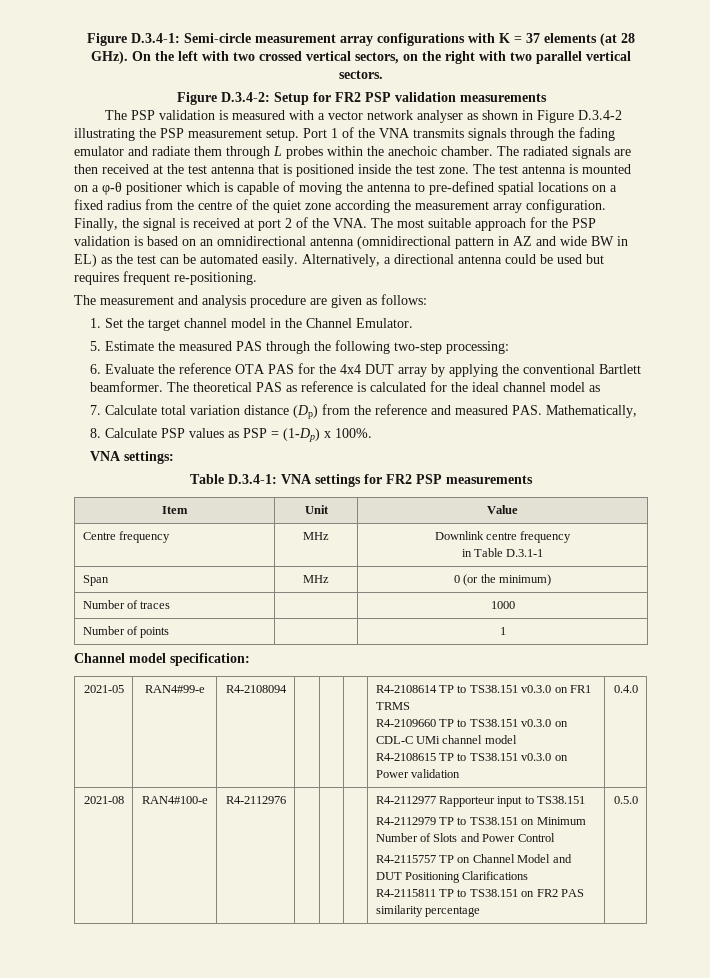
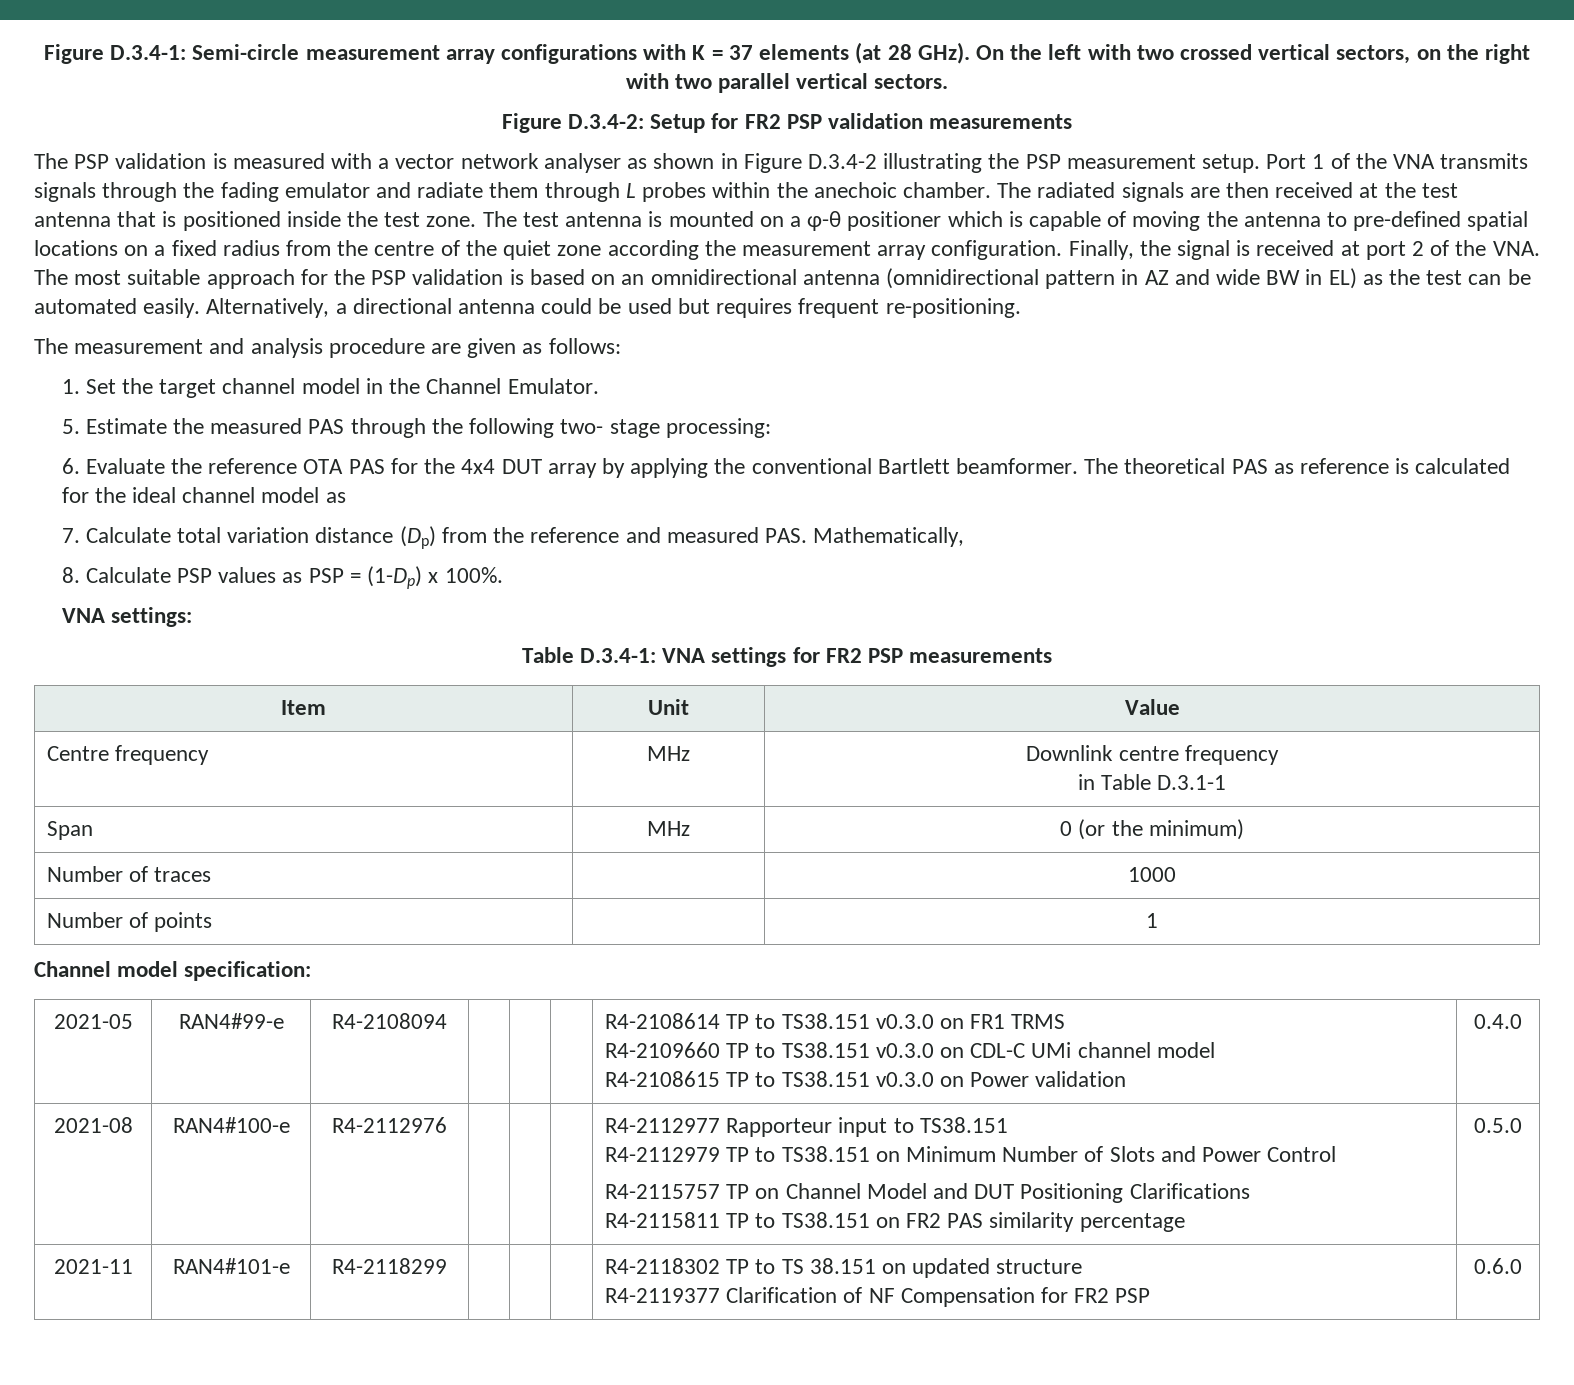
[394,342,443,354] two-step -> [560,419,660,438] two- stage
(638, 800) none -> [53,1259,133,1274] [172,1258,290,1274] [332,1258,447,1274] [604,1258,1083,1278] [604,1287,1151,1307] [1474,1258,1522,1274] // 2021-11 | RAN4#101-e | R4-2118299 | | | | R4-2118302 TP to TS 38.151 on updated structure // R4-2119377 Clarification of NF Compensation for FR2 PSP | 0.6.0

